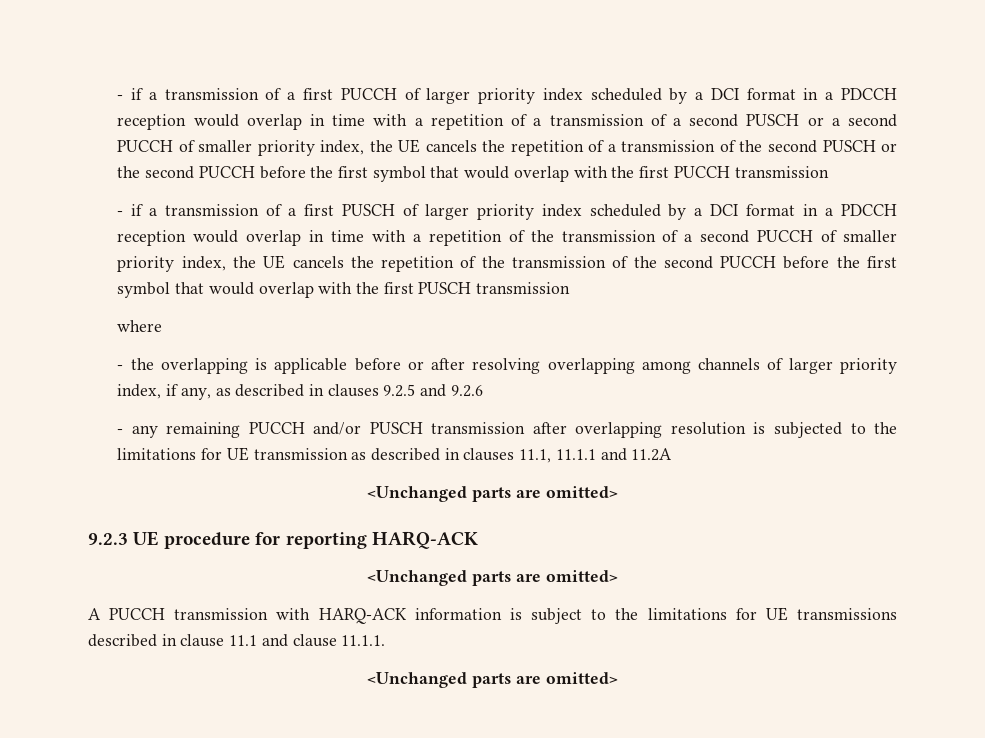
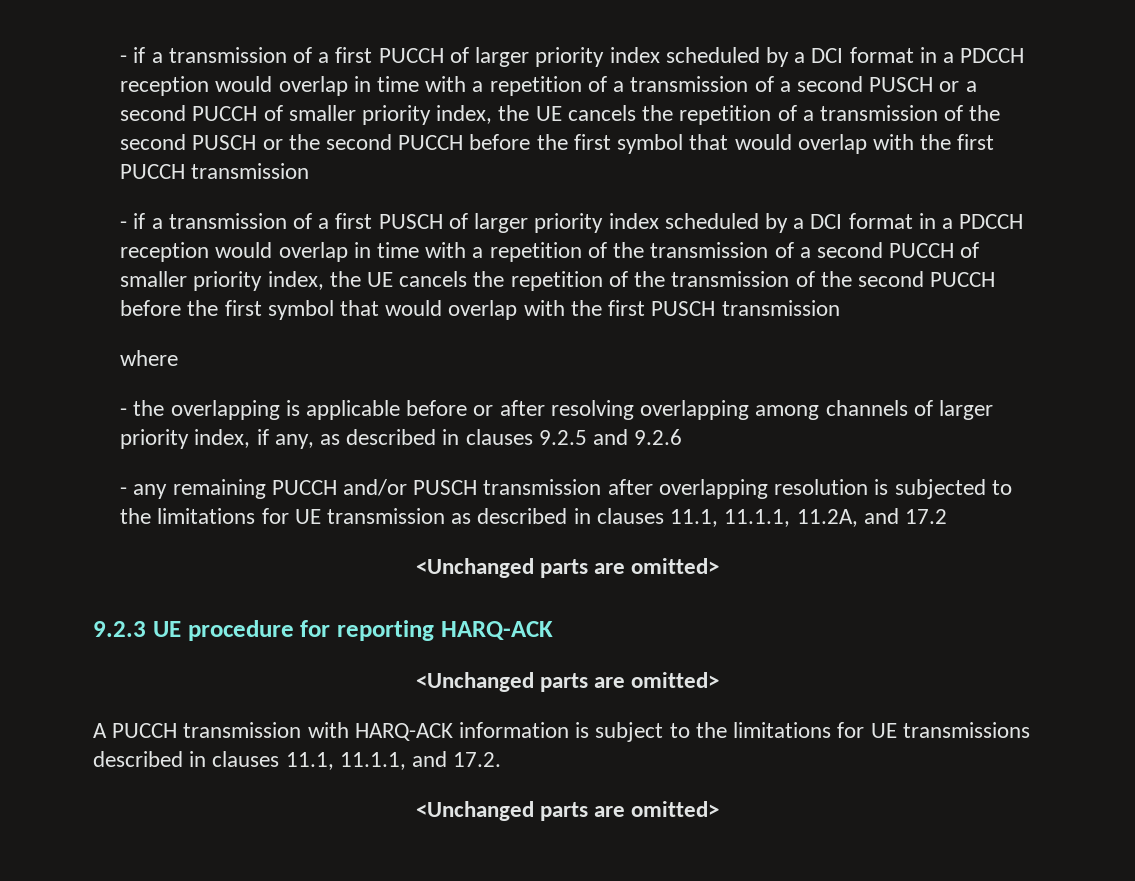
[555,448,673,461] 11.1.1 and 11.2A -> [724,508,947,527] 11.1.1, 11.2A, and 17.2
[180,634,386,647] clause 11.1 and clause 11.1.1. -> [212,751,502,770] clauses 11.1, 11.1.1, and 17.2.

